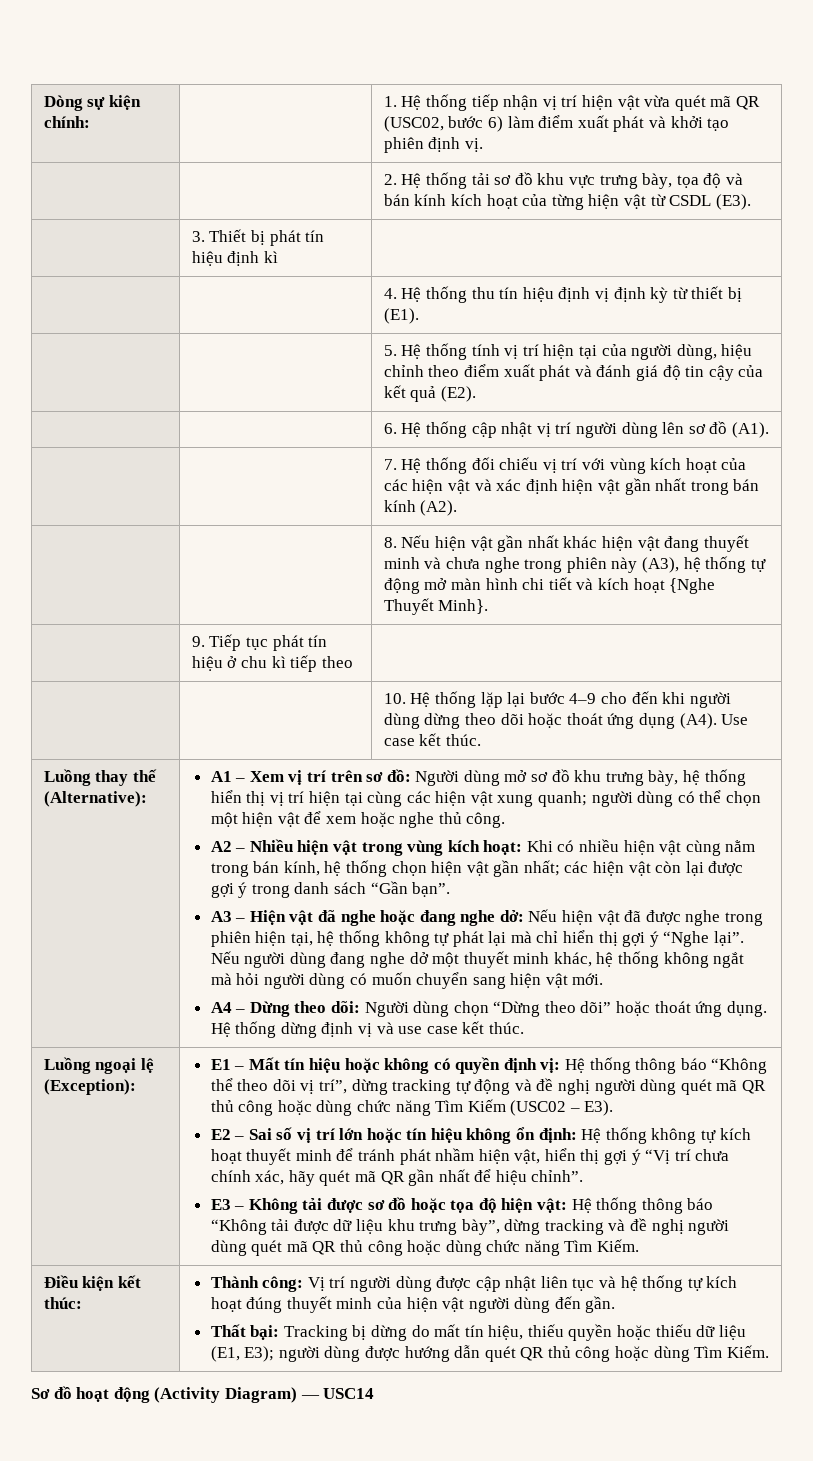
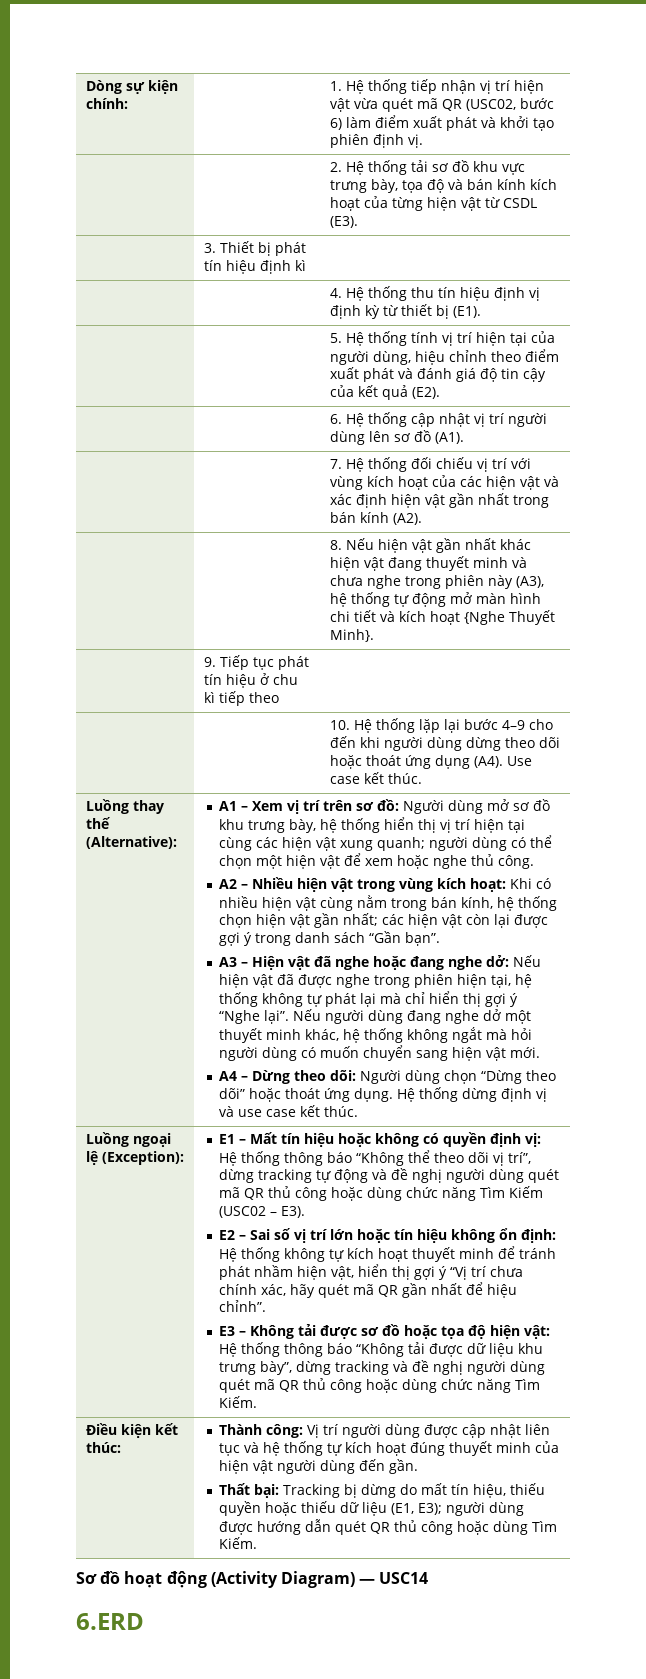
(375, 1393) none -> [76,1613,144,1630] // 6.ERD

